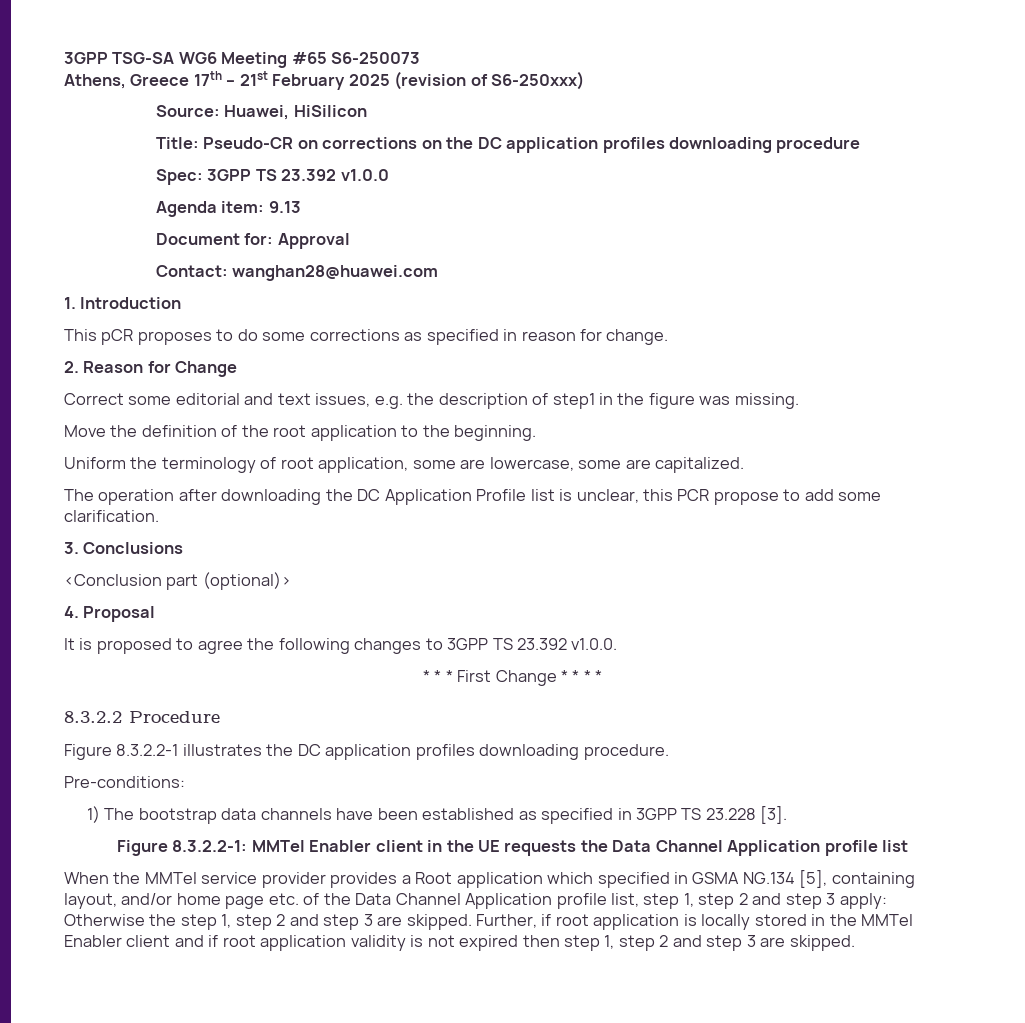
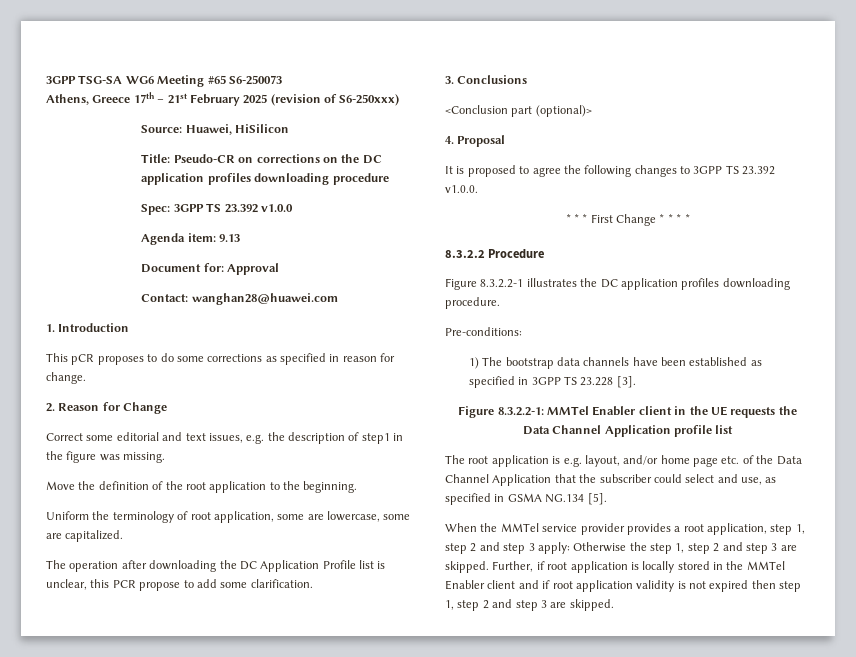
[64,870,915,888] When the MMTel service provider provides a Root application which specified in GSMA NG.134 [5], containing -> [445,455,582,467] The root application is e.g.
[556,893,640,909] profile list, -> [554,474,777,485] [445,493,607,505] [445,523,767,535] that the subscriber could select and use, as specified in GSMA NG.134 [5]. // When the MMTel service provider provides a root application,

